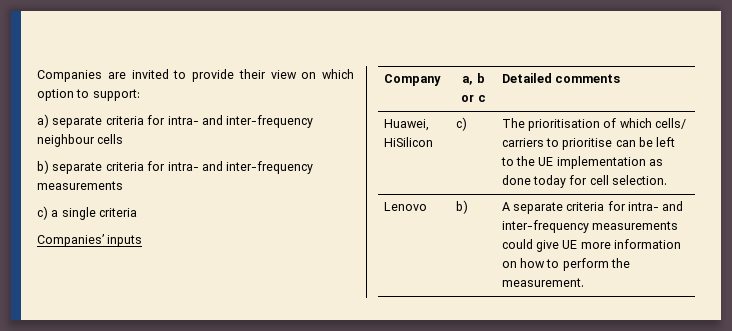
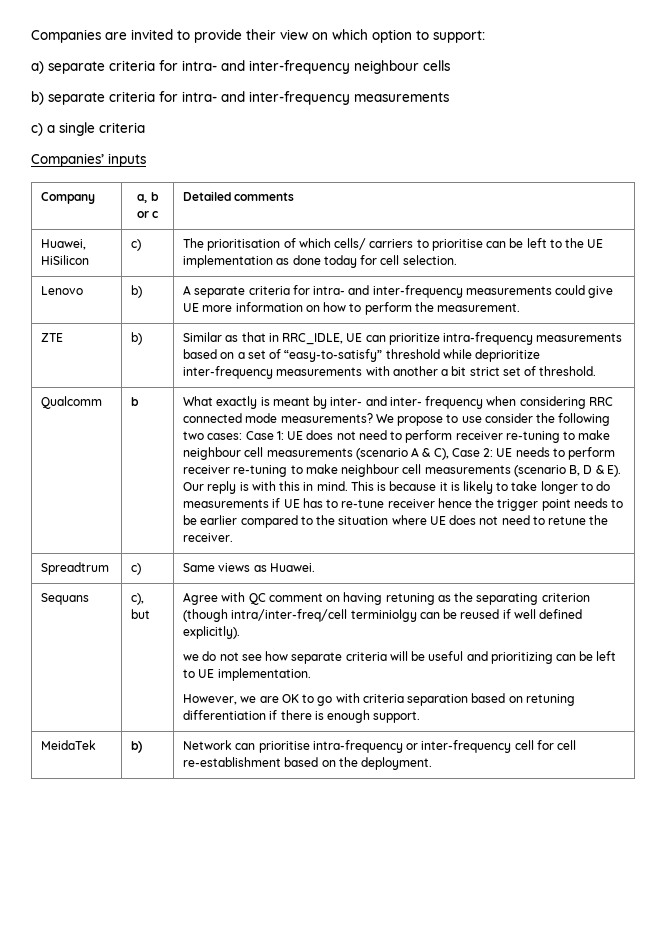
(584, 282) none -> [41,333,64,342] [131,332,143,345] [183,332,623,345] [183,349,541,362] [183,366,597,379] [41,396,103,409] [131,397,140,406] [183,396,613,409] [183,413,611,426] [183,430,611,443] [183,447,615,460] [183,464,621,477] [183,481,611,494] [183,498,623,511] [183,515,609,528] [183,533,234,542] [41,562,110,575] [131,563,142,575] [183,563,315,572] [41,593,90,605] [131,593,145,605] [131,609,151,619] [183,592,590,605] [183,609,583,622] [183,626,241,639] [183,651,617,664] [183,668,311,681] [183,693,575,706] [183,710,421,723] [41,740,97,750] [131,741,143,753] [183,740,577,753] [183,757,433,770] // ZTE | b) | Similar as that in RRC_IDLE, UE can prioritize intra-frequency measurements based on a set of “easy-to-satisfy” threshold while deprioritize inter-frequency measurements with another a bit strict set of threshold. // Qualcomm | b | What exactly is meant by inter- and inter- frequency when considering RRC connected mode measurements? We propose to use consider the following two cases: Case 1: UE does not need to perform receiver re-tuning to make neighbour cell measurements (scenario A & C), Case 2: UE needs to perform receiver re-tuning to make neighbour cell measurements (scenario B, D & E). Our reply is with this in mind. This is because it is likely to take longer to do measurements if UE has to re-tune receiver hence the trigger point needs to be earlier compared to the situation where UE does not need to retune the receiver. // Spreadtrum | c) | Same views as Huawei. // Sequans | c), but | Agree with QC comment on having retuning as the separating criterion (though intra/inter-freq/cell terminiolgy can be reused if well defined explicitly). // we do not see how separate criteria will be useful and prioritizing can be left to UE implementation. // However, we are OK to go with criteria separation based on retuning differentiation if there is enough support. // MeidaTek | b) | Network can prioritise intra-frequency or inter-frequency cell for cell re-establishment based on the deployment.

